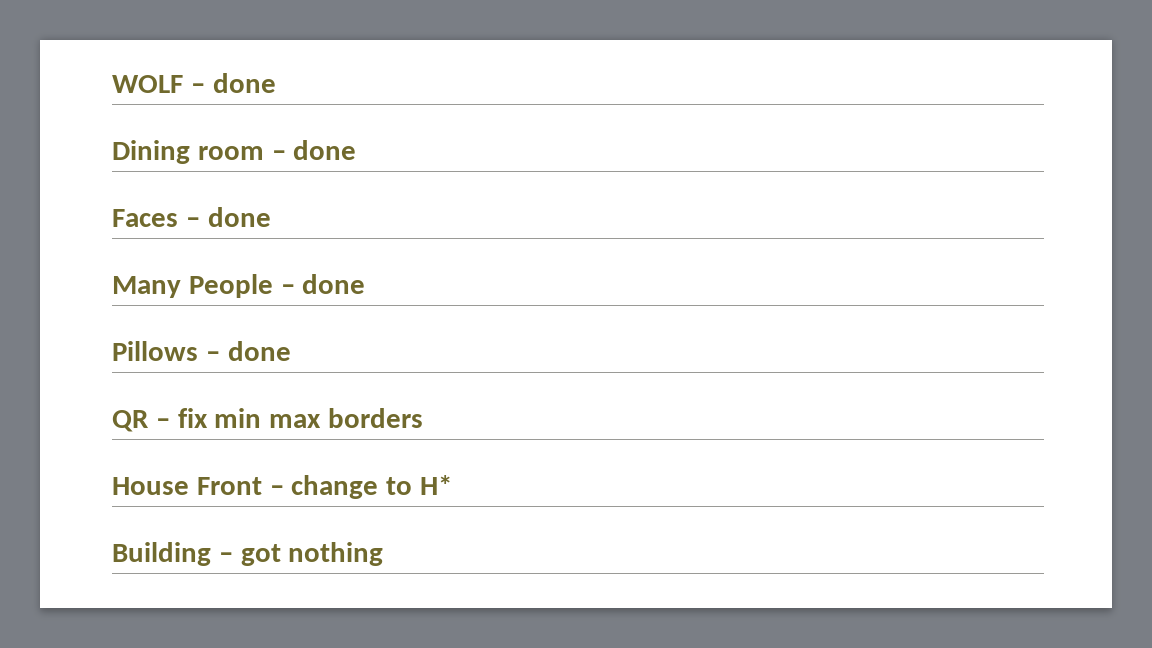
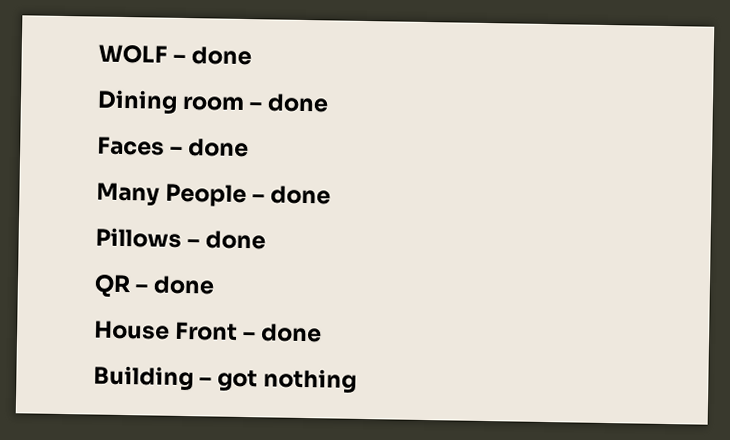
[177,408,424,428] fix min max borders -> [153,275,216,295] done
[291,475,453,499] change to H* -> [260,323,323,343] done

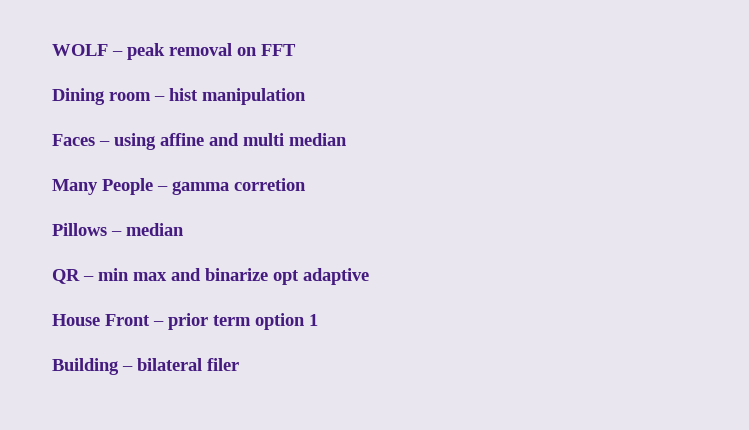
[191,46,253,66] done -> [127,43,296,60] peak removal on FFT
[267,93,330,113] done -> [169,88,306,105] hist manipulation
[188,138,250,158] done -> [114,133,347,150] using affine and multi median
[270,185,332,205] done -> [172,178,306,195] gamma corretion
[205,230,267,250] done -> [126,223,184,236] median
[153,275,216,295] done -> [98,268,369,285] min max and binarize opt adaptive
[260,323,323,343] done -> [168,313,318,330] prior term option 1
[217,368,358,393] got nothing -> [137,358,239,371] bilateral filer

